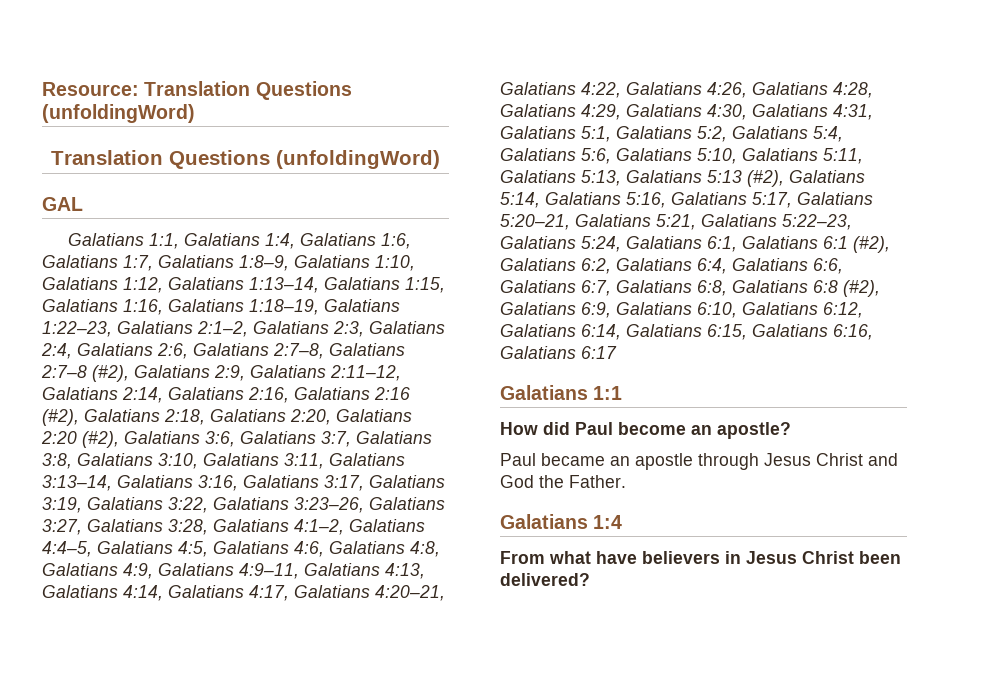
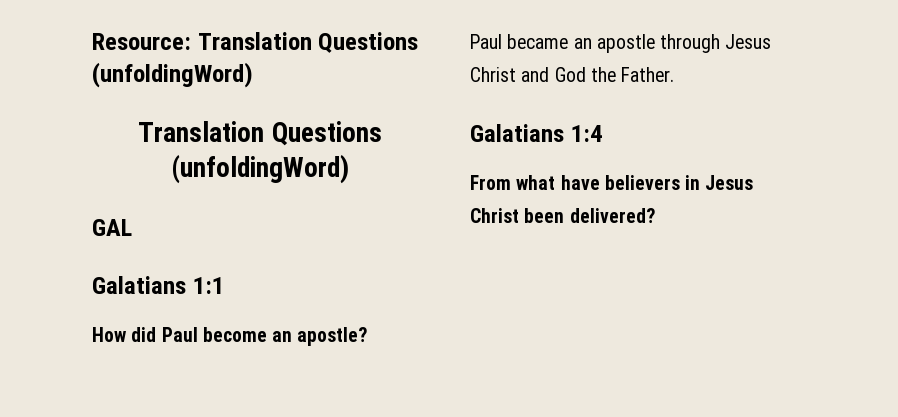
[67,233,411,249] [42,255,415,271] [42,277,445,293] [42,299,400,315] [42,321,445,337] [41,343,405,359] [41,365,401,382] [42,387,410,403] [42,409,412,426] [41,431,432,448] [42,453,405,469] [42,475,445,491] [42,497,445,513] [42,519,425,535] [42,541,440,557] [42,563,425,579] [42,585,445,601] [500,82,873,98] [500,104,873,120] [500,126,843,142] [500,148,863,164] [500,170,865,187] [500,192,873,208] [500,214,852,230] [500,236,890,253] [500,258,843,274] [500,280,880,297] [500,302,863,318] [500,324,873,340] [500,346,617,359] // Galatians 1:1, Galatians 1:4, Galatians 1:6, Galatians 1:7, Galatians 1:8–9, Galatians 1:10, Galatians 1:12, Galatians 1:13–14, Galatians 1:15, Galatians 1:16, Galatians 1:18–19, Galatians 1:22–23, Galatians 2:1–2, Galatians 2:3, Galatians 2:4, Galatians 2:6, Galatians 2:7–8, Galatians 2:7–8 (#2), Galatians 2:9, Galatians 2:11–12, Galatians 2:14, Galatians 2:16, Galatians 2:16 (#2), Galatians 2:18, Galatians 2:20, Galatians 2:20 (#2), Galatians 3:6, Galatians 3:7, Galatians 3:8, Galatians 3:10, Galatians 3:11, Galatians 3:13–14, Galatians 3:16, Galatians 3:17, Galatians 3:19, Galatians 3:22, Galatians 3:23–26, Galatians 3:27, Galatians 3:28, Galatians 4:1–2, Galatians 4:4–5, Galatians 4:5, Galatians 4:6, Galatians 4:8, Galatians 4:9, Galatians 4:9–11, Galatians 4:13, Galatians 4:14, Galatians 4:17, Galatians 4:20–21, Galatians 4:22, Galatians 4:26, Galatians 4:28, Galatians 4:29, Galatians 4:30, Galatians 4:31, Galatians 5:1, Galatians 5:2, Galatians 5:4, Galatians 5:6, Galatians 5:10, Galatians 5:11, Galatians 5:13, Galatians 5:13 (#2), Galatians 5:14, Galatians 5:16, Galatians 5:17, Galatians 5:20–21, Galatians 5:21, Galatians 5:22–23, Galatians 5:24, Galatians 6:1, Galatians 6:1 (#2), Galatians 6:2, Galatians 6:4, Galatians 6:6, Galatians 6:7, Galatians 6:8, Galatians 6:8 (#2), Galatians 6:9, Galatians 6:10, Galatians 6:12, Galatians 6:14, Galatians 6:15, Galatians 6:16, Galatians 6:17 -> (132, 227) none

